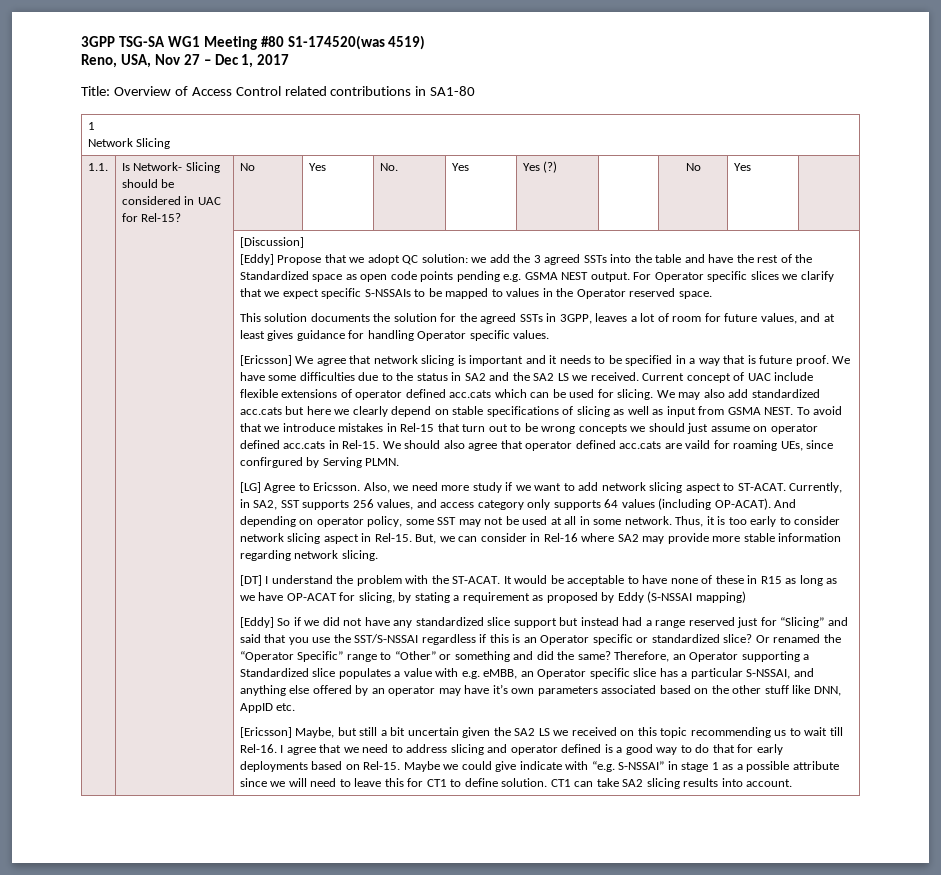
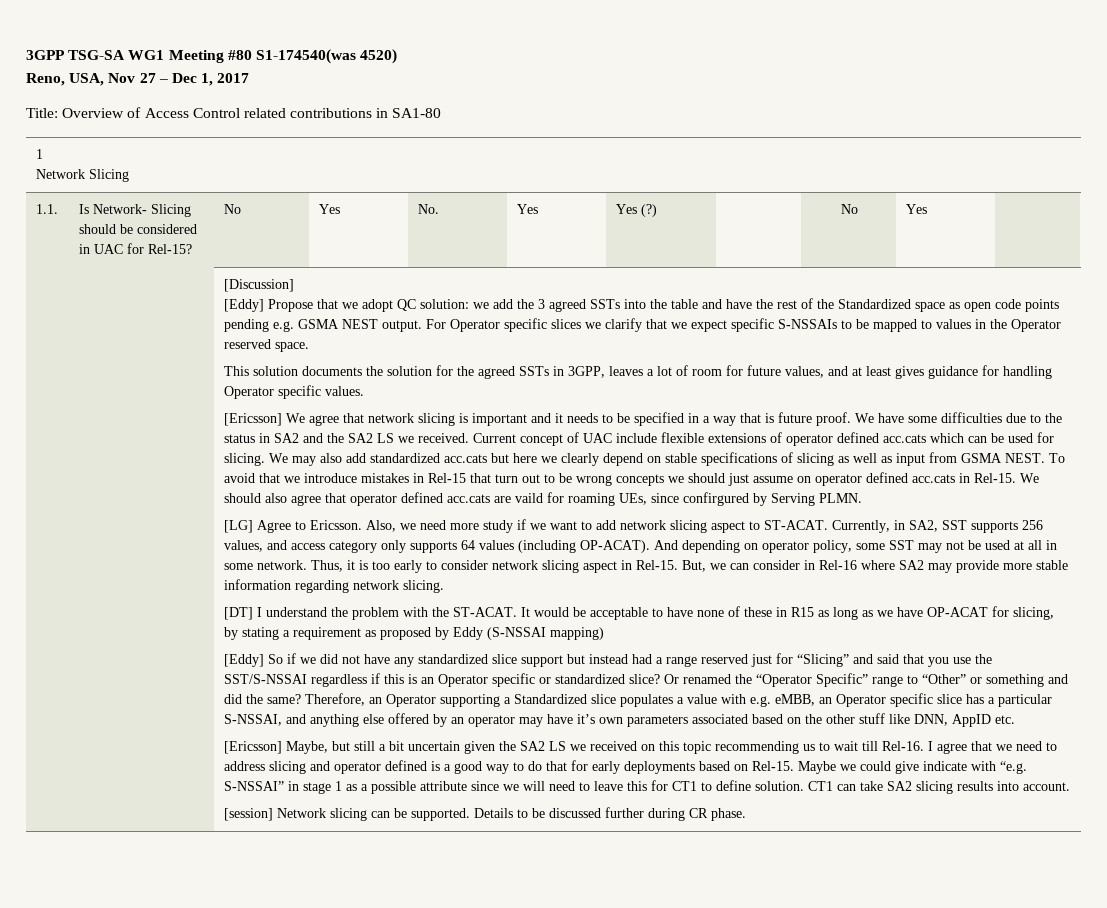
[287,35,426,50] S1-174520(was 4519) -> [255,49,398,64] S1-174540(was 4520)
(793, 783) none -> [224,807,747,821] // [session] Network slicing can be supported. Details to be discussed further during CR phase.

